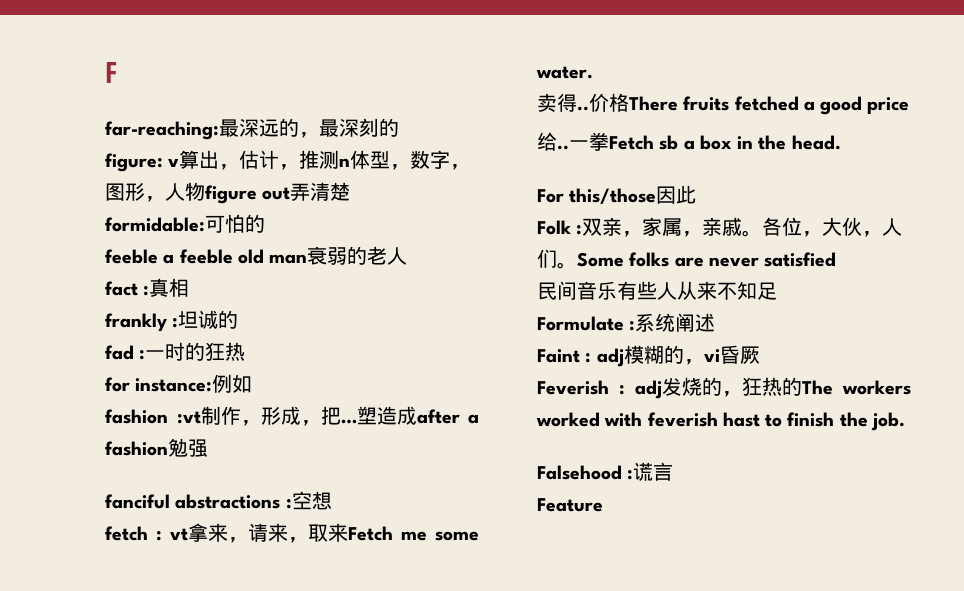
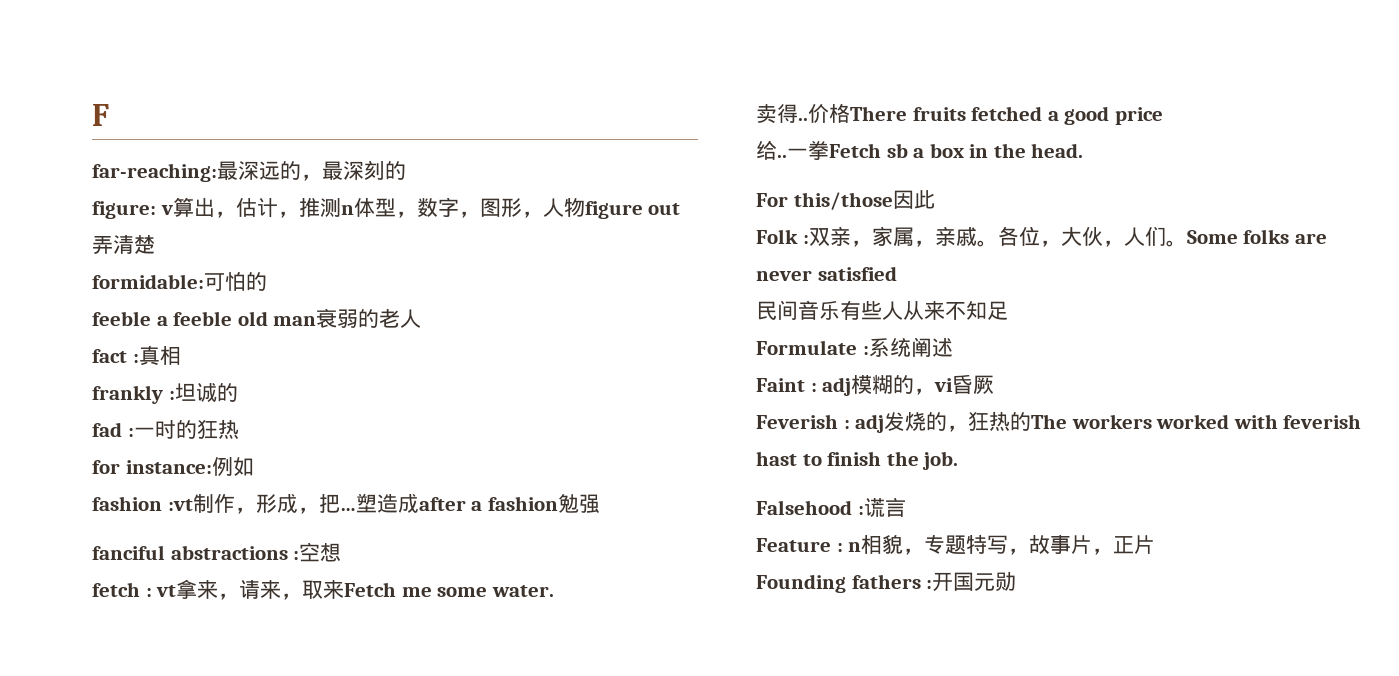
(603, 505) none -> [836,534,1156,555] [756,572,1017,593] : n相貌，专题特写，故事片，正片 // Founding fathers :开国元勋

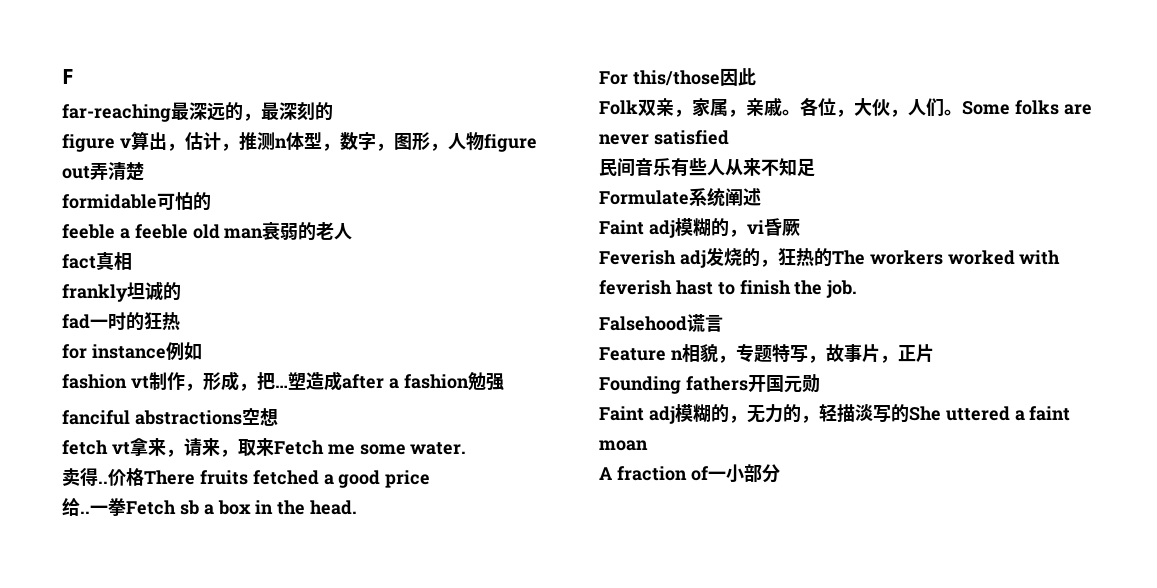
[92,163,217,182] far-reaching: -> [62,104,171,122] far-reaching
[92,201,156,219] figure: -> [62,134,115,152] figure
[92,274,204,289] formidable: -> [62,194,157,209] formidable
[132,354,139,363] : -> (96, 261) none
[168,391,175,400] : -> (128, 293) none
[127,428,134,437] : -> (90, 321) none
[125,460,212,474] instance: -> [91,344,166,359] instance
[167,499,193,511] :vt -> [130,376,149,389] vt
[293,551,300,560] : -> (242, 417) none
[145,588,152,597] : -> (108, 447) none
[802,235,809,244] : -> (638, 107) none
[862,346,869,355] : -> (689, 197) none
[810,383,817,392] : -> (644, 227) none
[843,420,850,429] : -> (676, 257) none
[857,506,864,515] : -> (687, 323) none
[836,543,843,552] : -> (666, 354) none
[926,580,933,589] : -> (748, 383) none
(1017, 581) none -> [599,404,1071,424] [599,440,648,451] [599,464,780,483] // Faint adj模糊的，无力的，轻描淡写的She uttered a faint moan // A fraction of一小部分

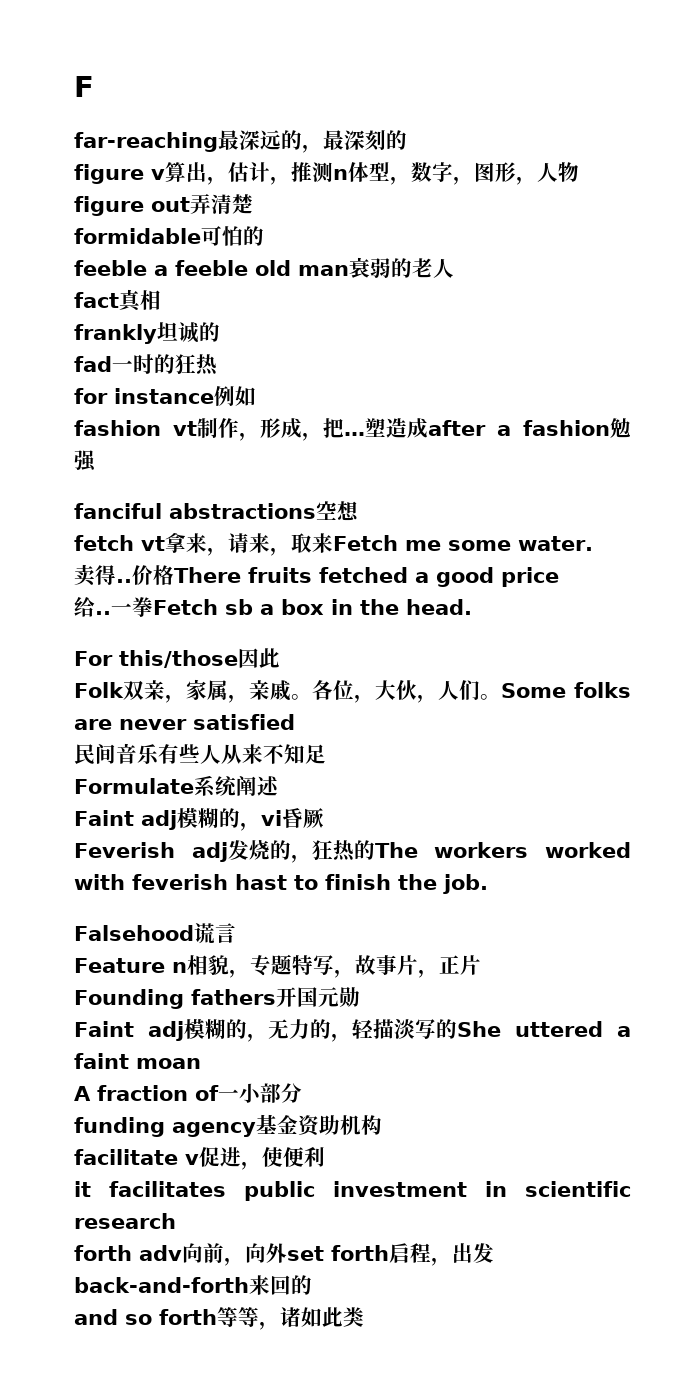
(780, 473) none -> [74,1114,382,1137] [74,1146,325,1170] [74,1181,631,1201] [74,1213,176,1229] [74,1243,494,1266] [74,1275,312,1295] [74,1307,364,1330] // funding agency基金资助机构 // facilitate v促进，使便利 // it facilitates public investment in scientific research // forth adv向前，向外set forth启程，出发back-and-forth来回的 // and so forth等等，诸如此类

